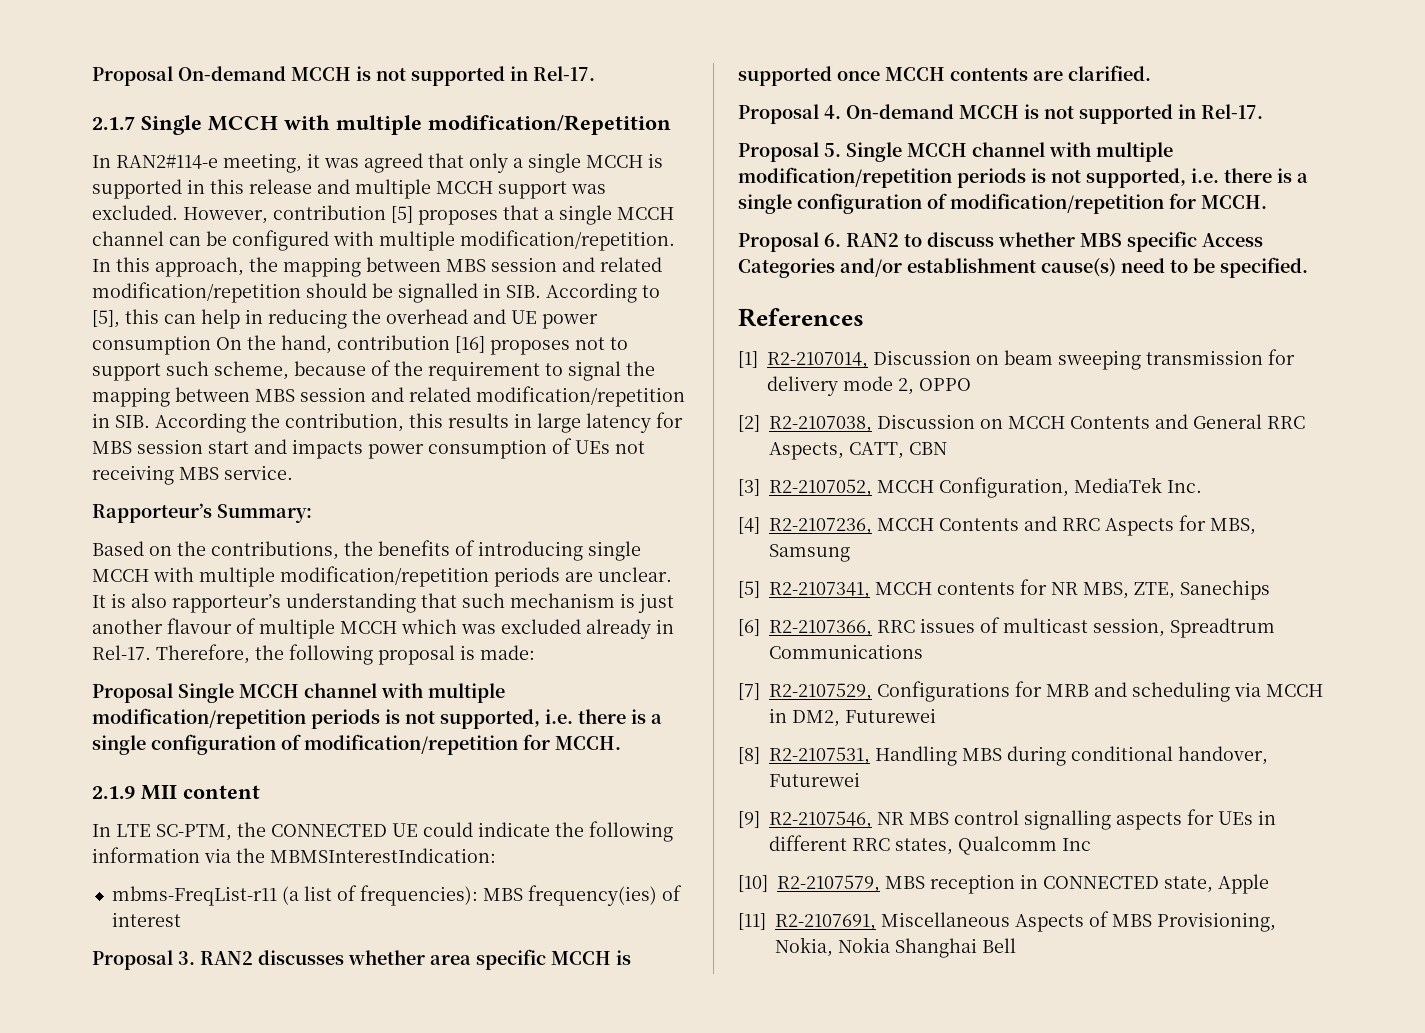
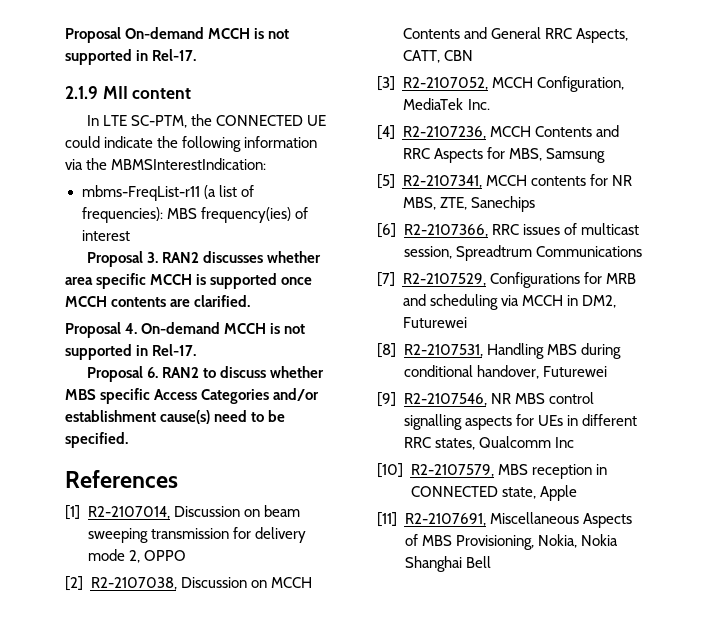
[92,115,671,135] [92,153,663,173] [92,179,606,199] [92,205,674,225] [92,230,675,251] [92,257,662,277] [92,282,660,303] [92,309,598,329] [92,335,628,355] [92,360,655,381] [92,386,685,407] [92,412,683,433] [92,438,645,459] [92,465,293,485] [92,503,312,523] [92,540,641,561] [92,566,672,587] [92,593,674,613] [92,618,674,639] [92,644,535,665] [92,683,505,703] [92,708,662,729] [92,734,621,755] // 2.1.7 Single MCCH with multiple modification/Repetition // In RAN2#114-e meeting, it was agreed that only a single MCCH is supported in this release and multiple MCCH support was excluded. However, contribution [5] proposes that a single MCCH channel can be configured with multiple modification/repetition. In this approach, the mapping between MBS session and related modification/repetition should be signalled in SIB. According to [5], this can help in reducing the overhead and UE power consumption On the hand, contribution [16] proposes not to support such scheme, because of the requirement to signal the mapping between MBS session and related modification/repetition in SIB. According the contribution, this results in large latency for MBS session start and impacts power consumption of UEs not receiving MBS service. // Rapporteur’s Summary: // Based on the contributions, the benefits of introducing single MCCH with multiple modification/repetition periods are unclear. It is also rapporteur’s understanding that such mechanism is just another flavour of multiple MCCH which was excluded already in Rel-17. Therefore, the following proposal is made: // Proposal Single MCCH channel with multiple modification/repetition periods is not supported, i.e. there is a single configuration of modification/repetition for MCCH. -> (197, 55) none
[738,142,1173,162] [738,167,1308,188] [738,193,1267,214] // Proposal 5. Single MCCH channel with multiple modification/repetition periods is not supported, i.e. there is a single configuration of modification/repetition for MCCH. -> (197, 350) none

